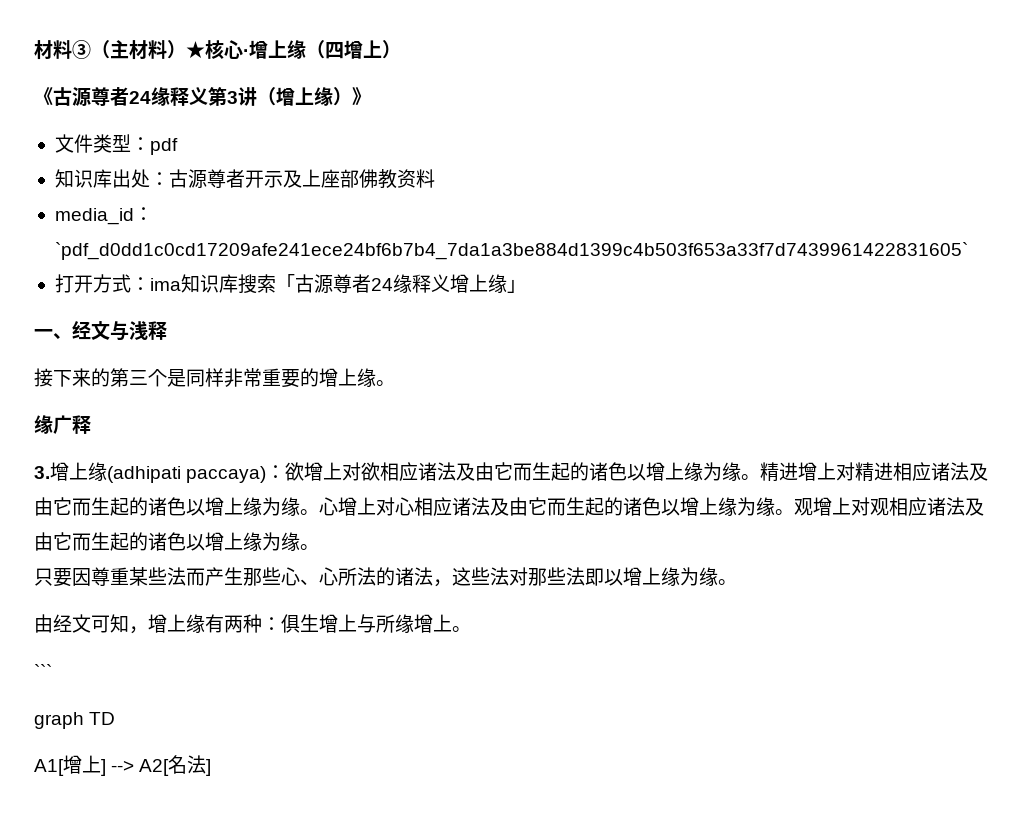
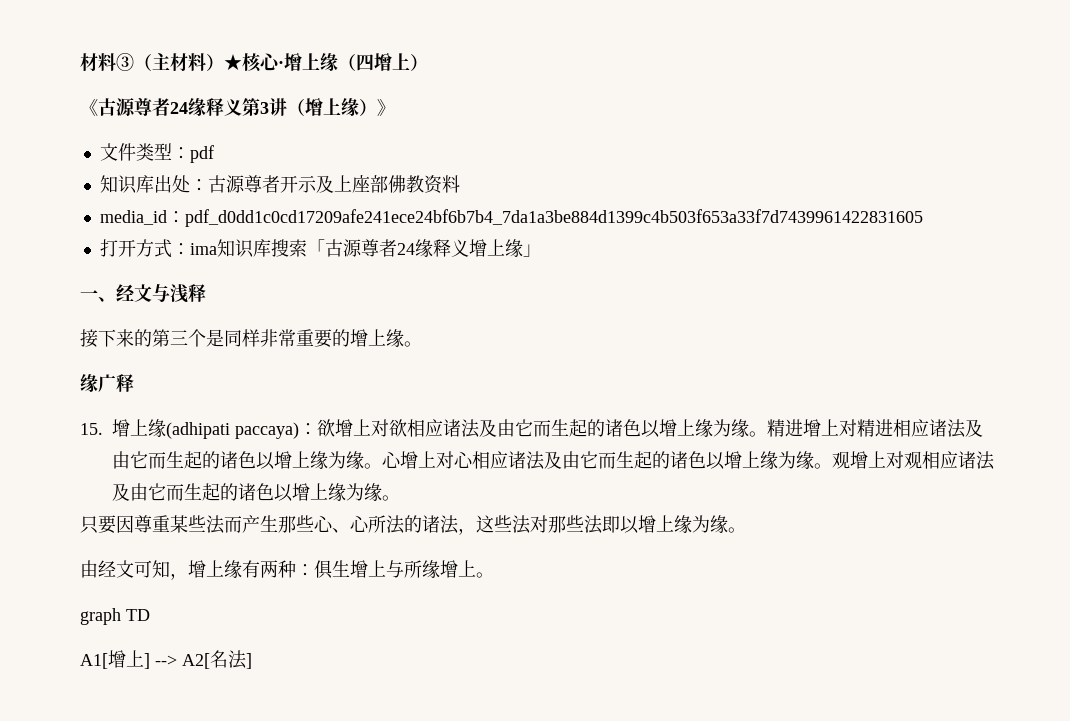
[54,242,968,260] `pdf_d0dd1c0cd17209afe241ece24bf6b7b4_7da1a3be884d1399c4b503f653a33f7d7439961422831605` -> [184,209,923,227] pdf_d0dd1c0cd17209afe241ece24bf6b7b4_7da1a3be884d1399c4b503f653a33f7d7439961422831605
[34,466,50,479] 3. -> [80,423,103,435] 15.
[34,664,52,678] // ``` -> (494, 575) none

